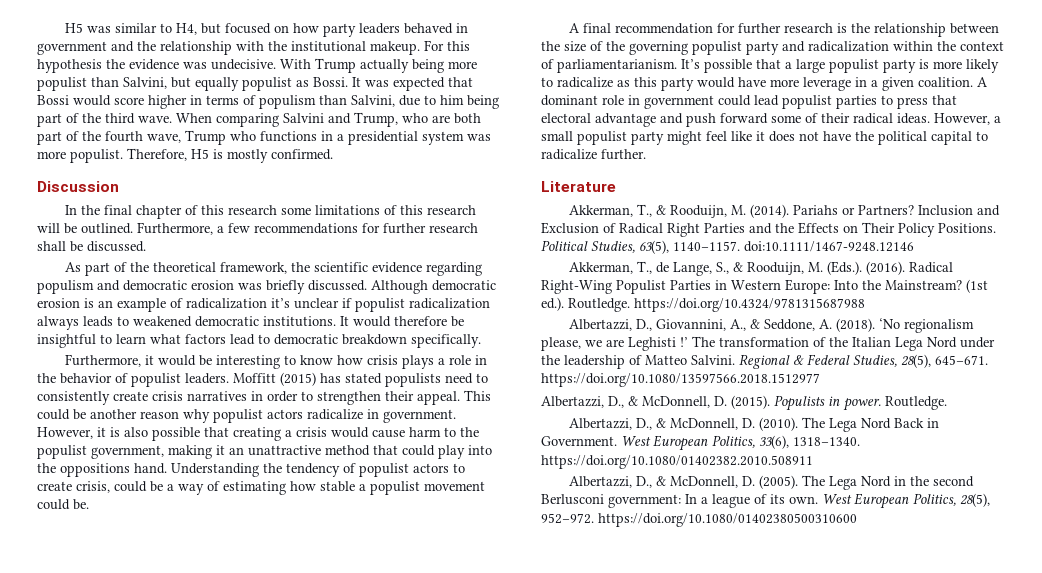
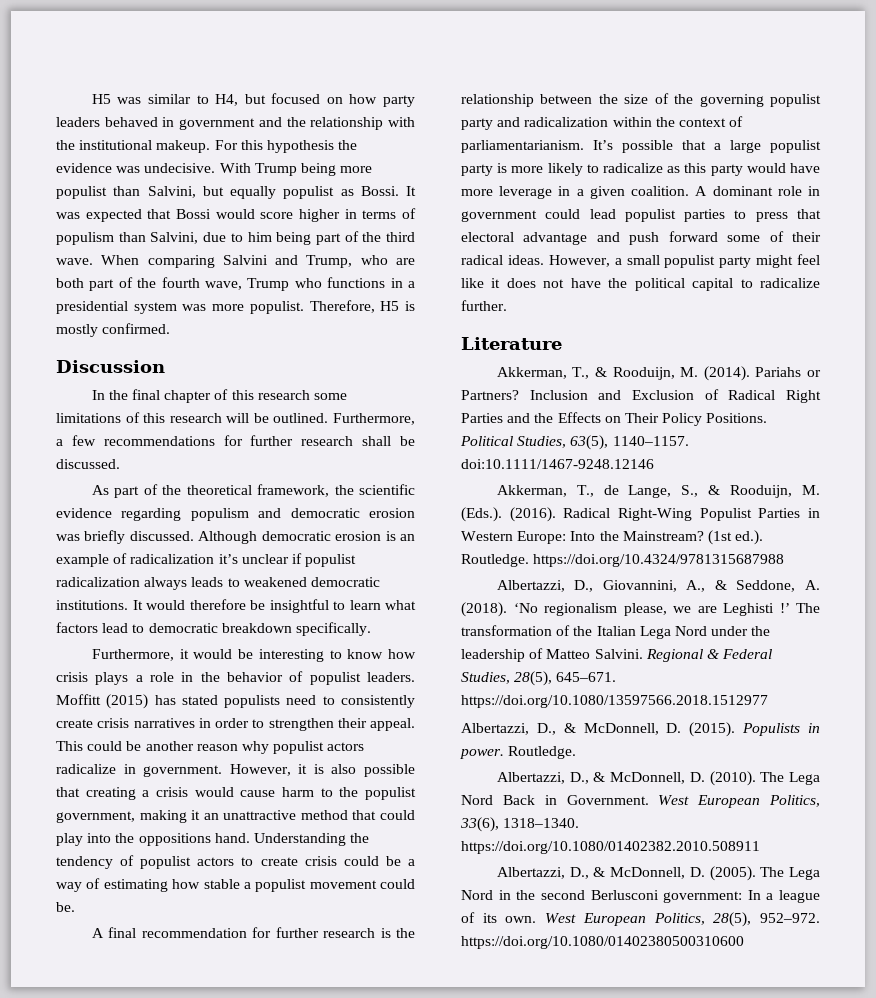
[360,59,409,73] actually -> (297, 169) none
[76,481,110,493] crisis, -> [304,856,337,866] crisis

